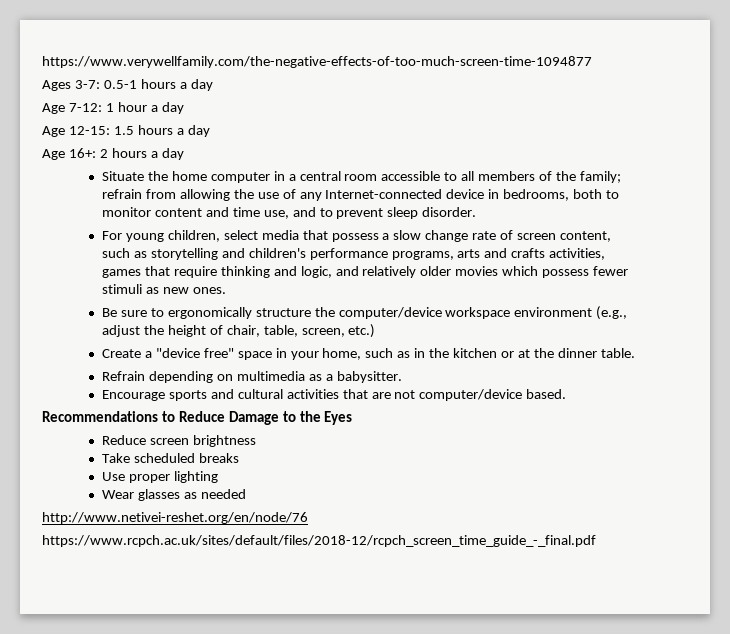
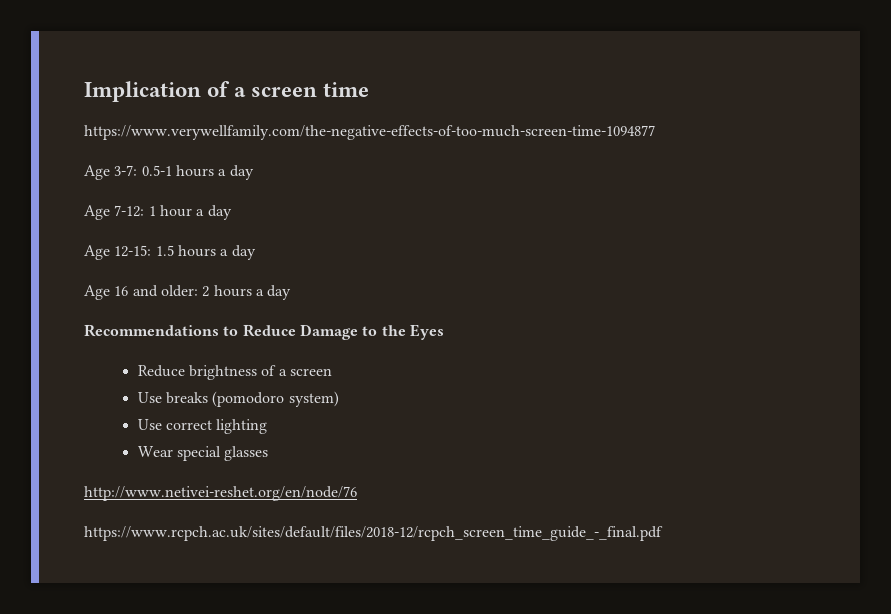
(42, 62) none -> [84,81,370,102] Implication of a screen time //
[42,80,71,91] Ages -> [84,165,110,180] Age
[68,148,96,158] 16+: -> [114,285,198,297] 16 and older:
[102,171,621,183] [102,189,620,201] [102,207,477,219] [102,230,611,242] [102,248,606,260] [102,266,629,278] [102,284,226,294] [102,306,628,320] [102,324,376,338] [102,348,635,360] [102,371,402,383] [102,389,567,401] // Situate the home computer in a central room accessible to all members of the family; refrain from allowing the use of any Internet-connected device in bedrooms, both to monitor content and time use, and to prevent sleep disorder. // For young children, select media that possess a slow change rate of screen content, such as storytelling and children's performance programs, arts and crafts activities, games that require thinking and logic, and relatively older movies which possess fewer stimuli as new ones. // Be sure to ergonomically structure the computer/device workspace environment (e.g., adjust the height of chair, table, screen, etc.) // Create a "device free" space in your home, such as in the kitchen or at the dinner table. // Refrain depending on multimedia as a babysitter. // Encourage sports and cultural activities that are not computer/device based. -> (292, 292) none
[149,435,256,447] [102,453,239,463] [102,472,170,483] screen brightness // Take scheduled breaks // Use proper -> [188,365,332,380] [137,391,339,407] [137,419,212,430] brightness of a screen // Use breaks (pomodoro system) // Use correct
(135, 494) none -> [176,446,221,461] special
[183,489,246,499] as needed -> (269, 453) none

